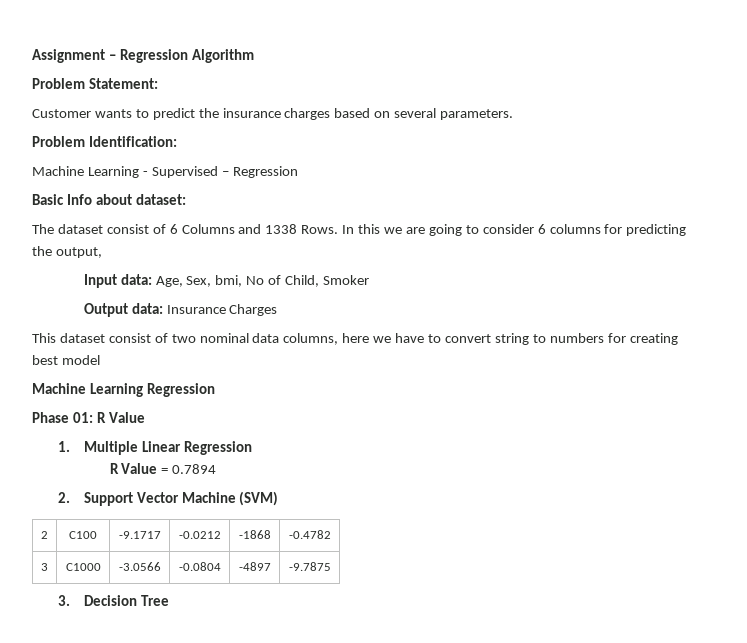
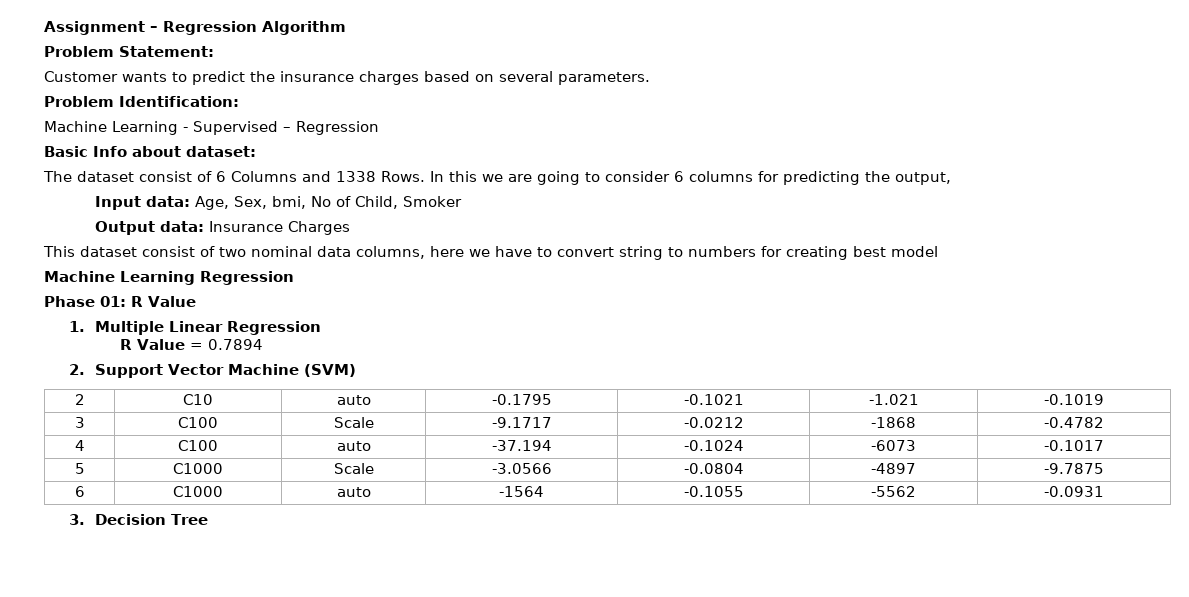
[69,531,97,539] | C100 -> [183,394,213,405] [336,395,371,405] [491,394,552,405] [683,394,744,405] [868,394,919,405] [1044,394,1104,405] [74,417,85,428] [178,417,218,428] [333,417,374,428] | C10 | auto | -0.1795 | -0.1021 | -1.021 | -0.1019 // 3 | C100 | Scale
[41,563,48,571] [65,563,101,571] 3 | C1000 -> [74,440,85,451] [178,440,218,451] [336,441,371,451] [491,440,552,451] [683,440,744,451] [871,440,916,451] [1044,440,1104,451] [74,463,85,474] [173,463,223,474] [333,463,374,474] 4 | C100 | auto | -37.194 | -0.1024 | -6073 | -0.1017 // 5 | C1000 | Scale
(331, 566) none -> [74,486,85,497] [173,486,223,497] [336,487,371,497] [499,486,544,497] [683,486,744,497] [871,486,916,497] [1044,486,1104,497] // 6 | C1000 | auto | -1564 | -0.1055 | -5562 | -0.0931

